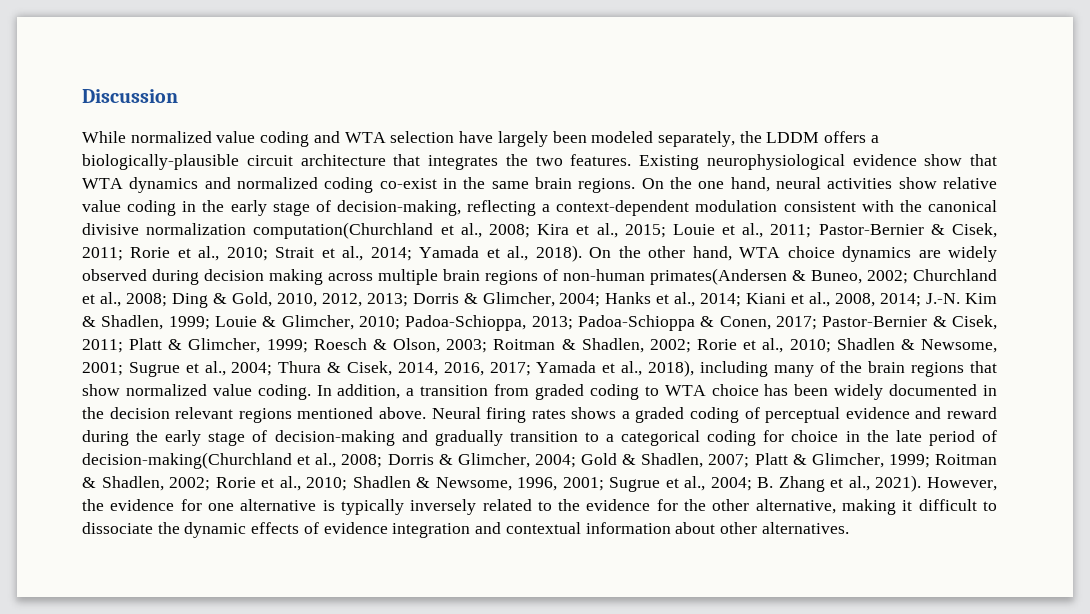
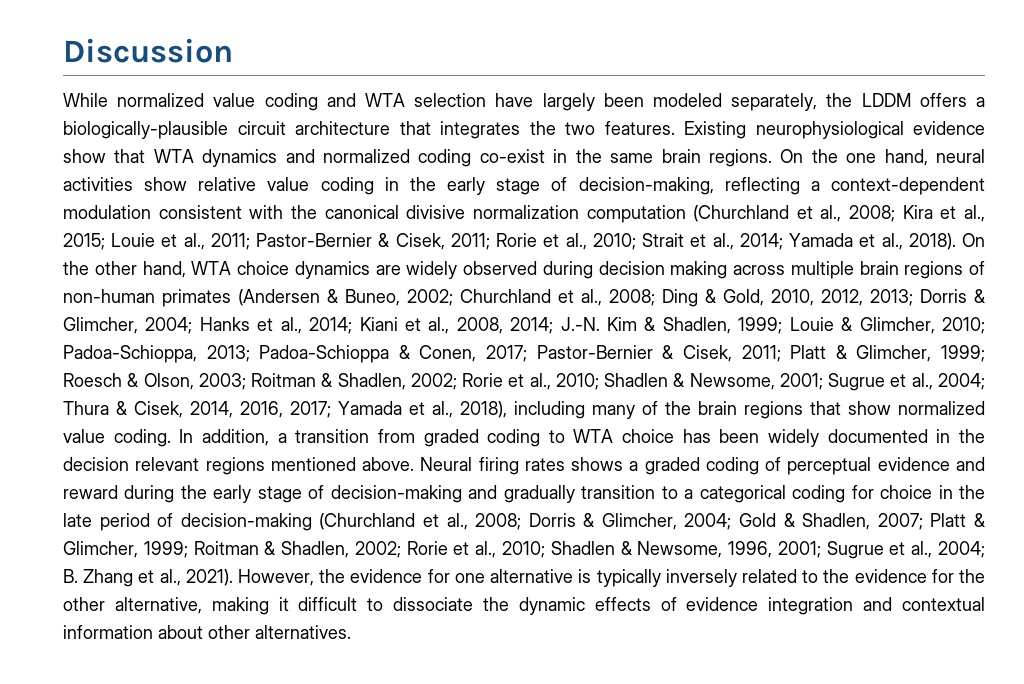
[253,222,434,239] computation(Churchland -> [586,205,790,223] computation (Churchland
[650,268,787,285] primates(Andersen -> [162,289,320,307] primates (Andersen
[82,452,292,469] decision-making(Churchland -> [180,513,416,531] decision-making (Churchland

